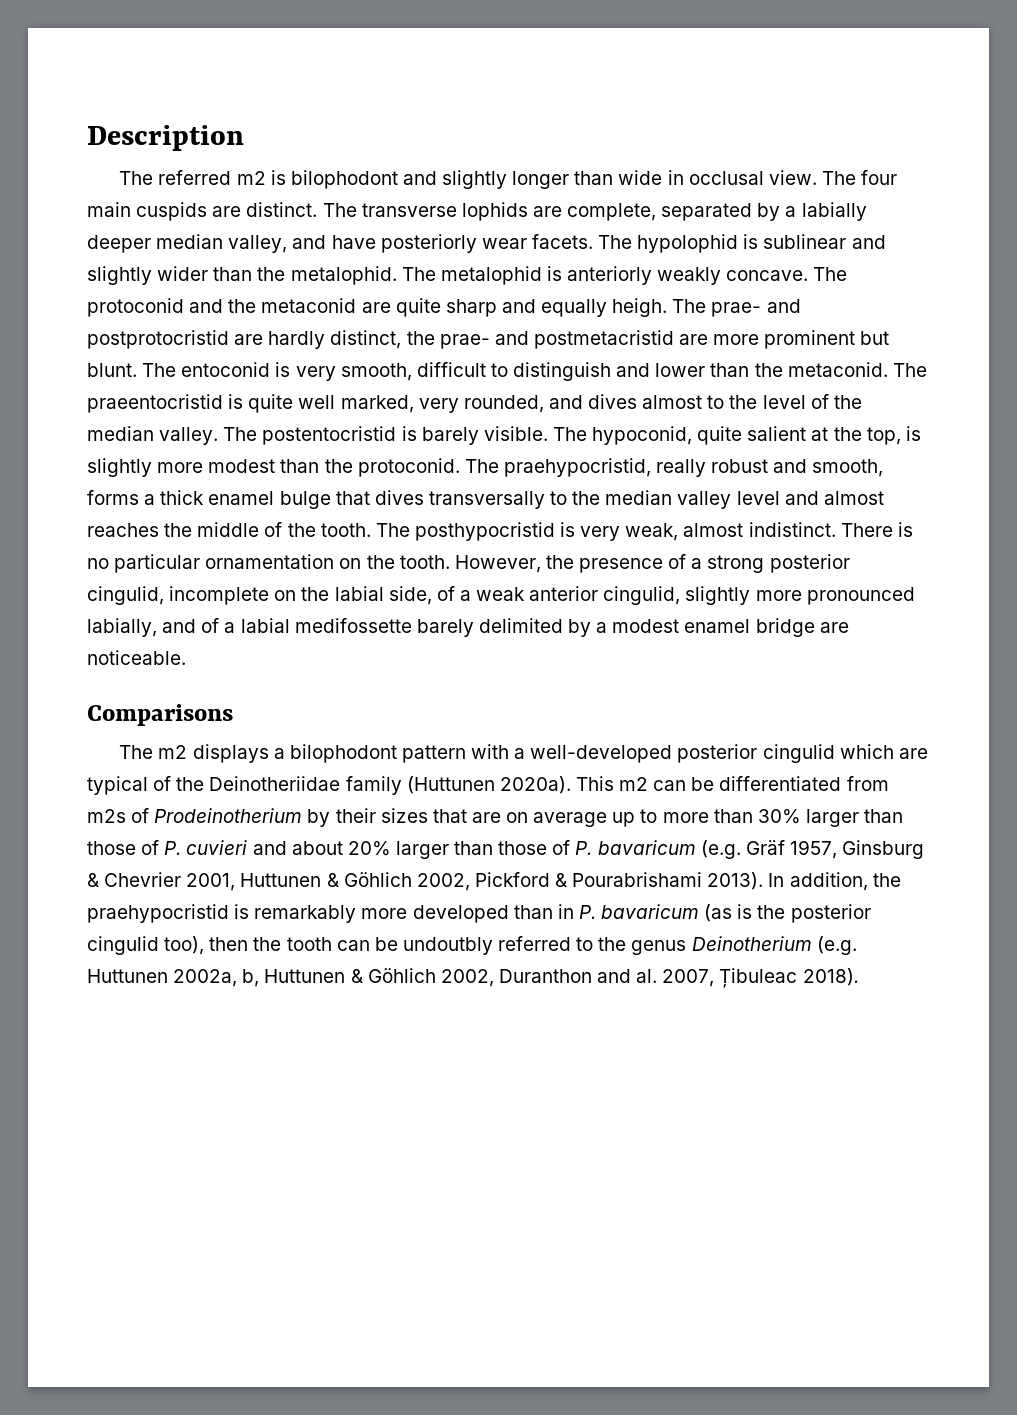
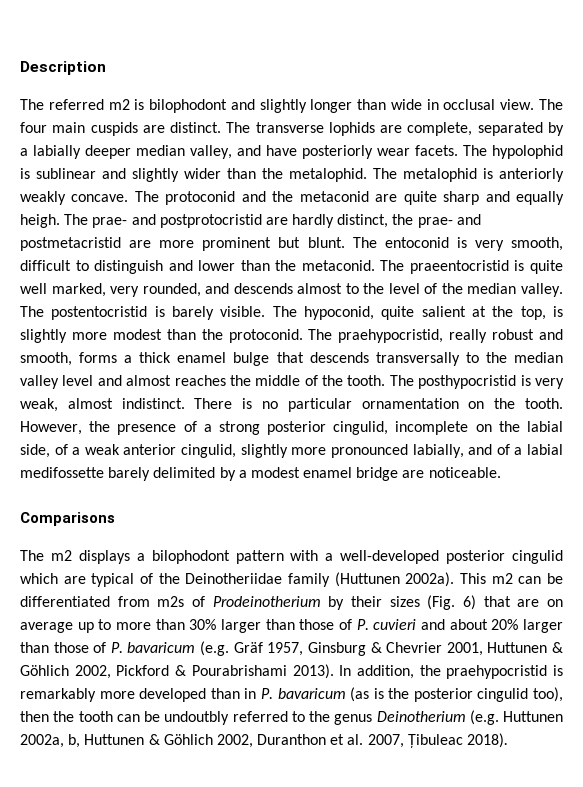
[588,394,638,409] dives -> [233,283,293,294] descends
[374,490,424,505] dives -> [309,352,369,363] descends
[499,776,571,794] 2020a). -> [405,572,455,587] 2002a).
(428, 815) none -> [427,595,477,610] (Fig. 6)
[597,969,632,983] and -> [330,734,345,745] et

